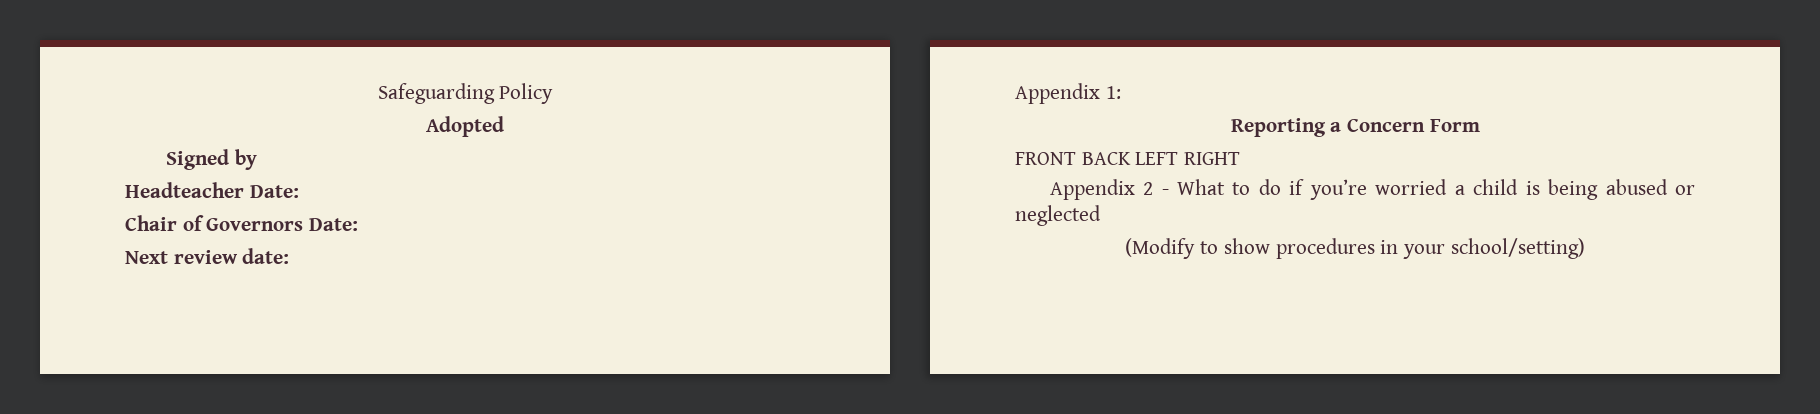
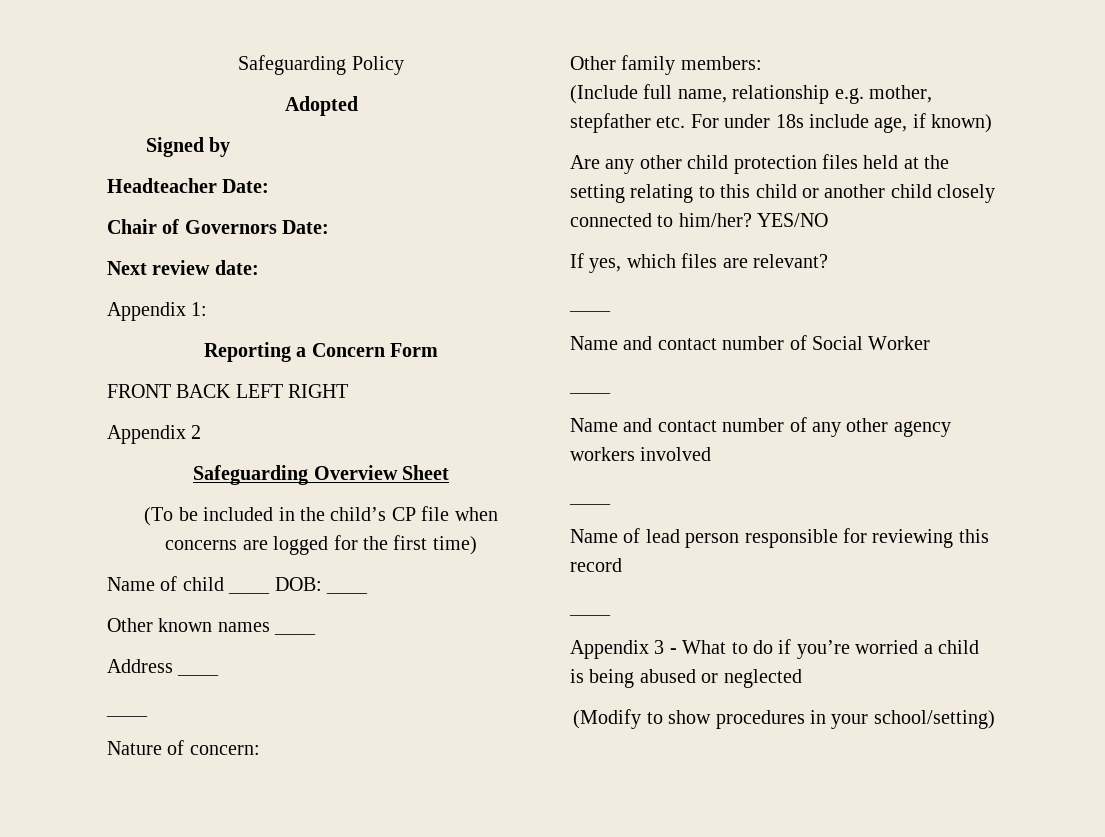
(1154, 188) none -> [193,465,449,485] [144,506,498,526] [165,535,477,555] [107,576,224,591] [228,591,271,594] [274,577,322,591] [326,591,368,594] [107,618,270,632] [274,632,317,635] [107,659,173,673] [177,673,220,676] [106,714,148,717] [107,740,260,755] [570,55,762,75] [570,84,932,104] [570,113,993,133] [570,154,950,174] [570,184,996,203] [570,213,829,227] [570,253,828,273] [569,309,611,312] [570,335,931,350] [569,391,611,394] [570,417,951,437] [570,447,712,461] [569,502,611,505] [570,528,989,548] [570,558,622,572] [569,613,611,616] [570,640,665,659] // Safeguarding Overview Sheet // (To be included in the child’s CP file when concerns are logged for the first time) // Name of child ____ DOB: ____ // Other known names ____ // Address ____ // ____ // Nature of concern: // Other family members: // (Include full name, relationship e.g. mother, stepfather etc. For under 18s include age, if known) // Are any other child protection files held at the setting relating to this child or another child closely connected to him/her? YES/NO // If yes, which files are relevant? // ____ // Name and contact number of Social Worker // ____ // Name and contact number of any other agency workers involved // ____ // Name of lead person responsible for reviewing this record // ____ // Appendix 3

